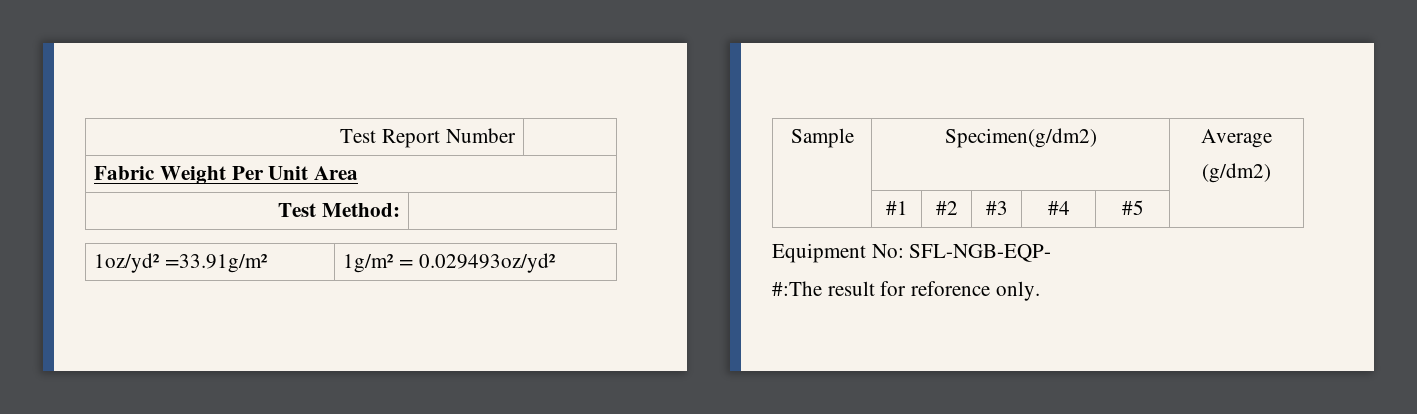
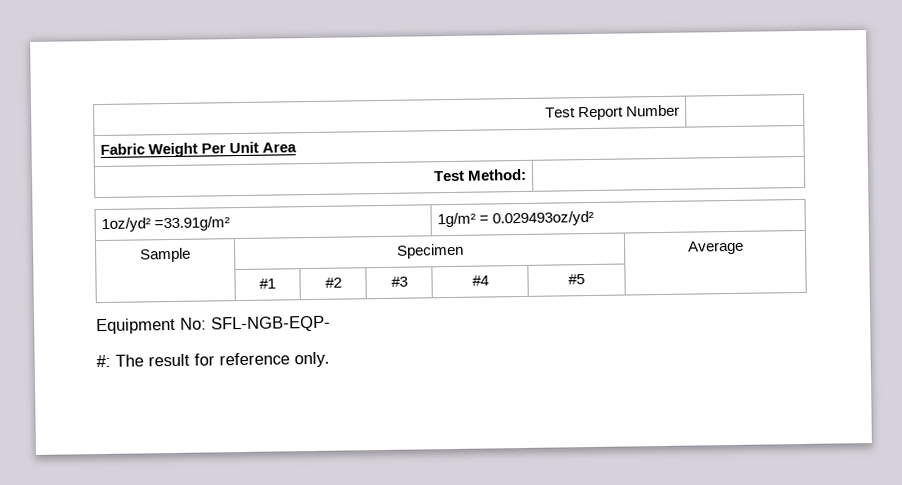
[944,128,1097,148] Specimen(g/dm2) -> [396,243,464,259] Specimen
[1202,163,1271,183] // (g/dm2) -> (744, 247) none
[772,281,822,296] #:The -> [96,354,144,368] #: The
[911,281,991,296] reforence -> [219,352,290,366] reference

